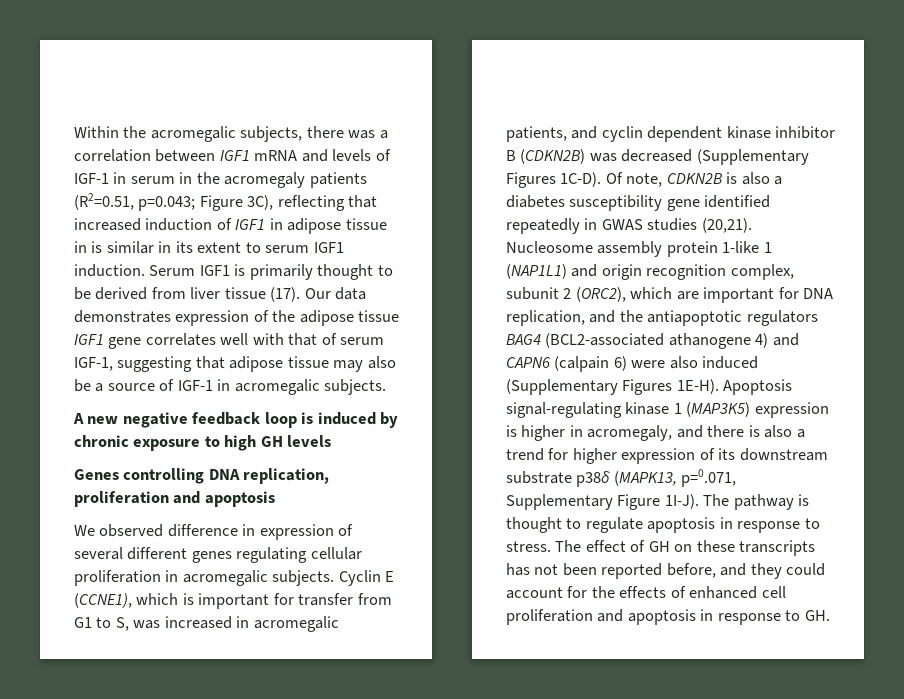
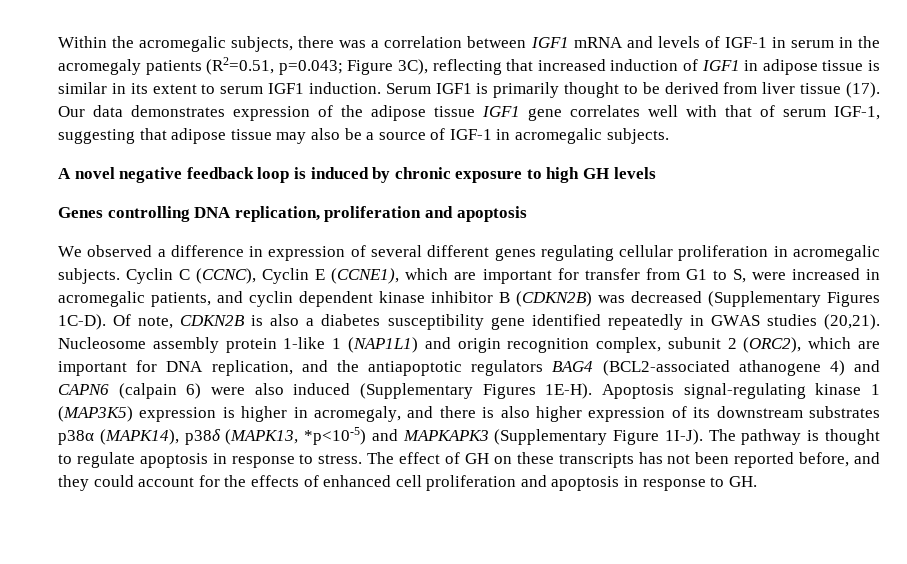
[74,241,87,253] in -> (864, 65) none
[87,416,119,424] new -> [74,167,115,179] novel
(164, 530) none -> [157,249,166,257] a
(381, 578) none -> [179,268,310,284] C (CCNC), Cyclin
[182,593,194,605] is -> [454,272,477,280] are
[133,620,161,629] was -> [751,272,786,280] were
[796,429,805,438] [506,448,569,461] a trend for -> (530, 412) none
[506,469,737,487] [506,494,613,510] substrate p38δ (MAPK13, p=0.071, Supplementary -> [808,406,880,418] [58,427,608,445] substrates p38α (MAPK14), p38δ (MAPK13, *p<10-5) and MAPKAPK3 (Supplementary

